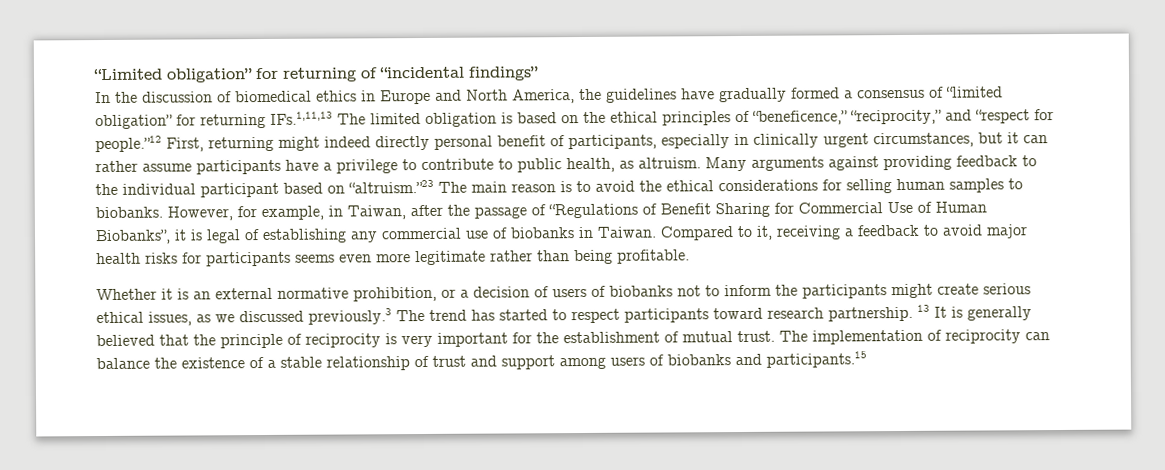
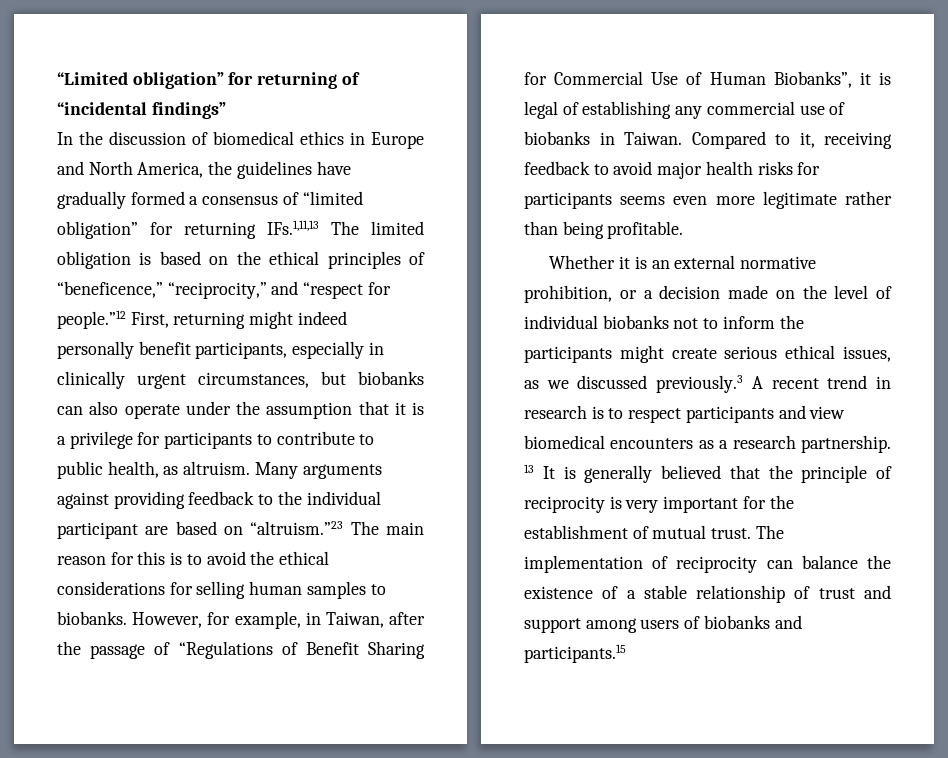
[375,135,565,151] directly personal benefit of -> [57,341,191,359] personally benefit
[1007,132,1048,144] [95,159,398,175] it can rather assume participants have a privilege -> [358,371,424,385] [57,401,424,419] [57,431,253,449] biobanks can also operate under the assumption that it is a privilege for participants
(279, 190) none -> [145,526,169,535] are
(556, 188) none -> [110,551,166,565] for this
[844,228,854,237] a -> (892, 140) none
[534,285,606,298] of users of -> [728,285,892,299] [524,315,598,329] made on the level of individual
[396,307,763,324] The trend has started to respect participants toward -> [751,375,891,389] [524,405,846,423] [524,435,729,449] A recent trend in research is to respect participants and view biomedical encounters as a

